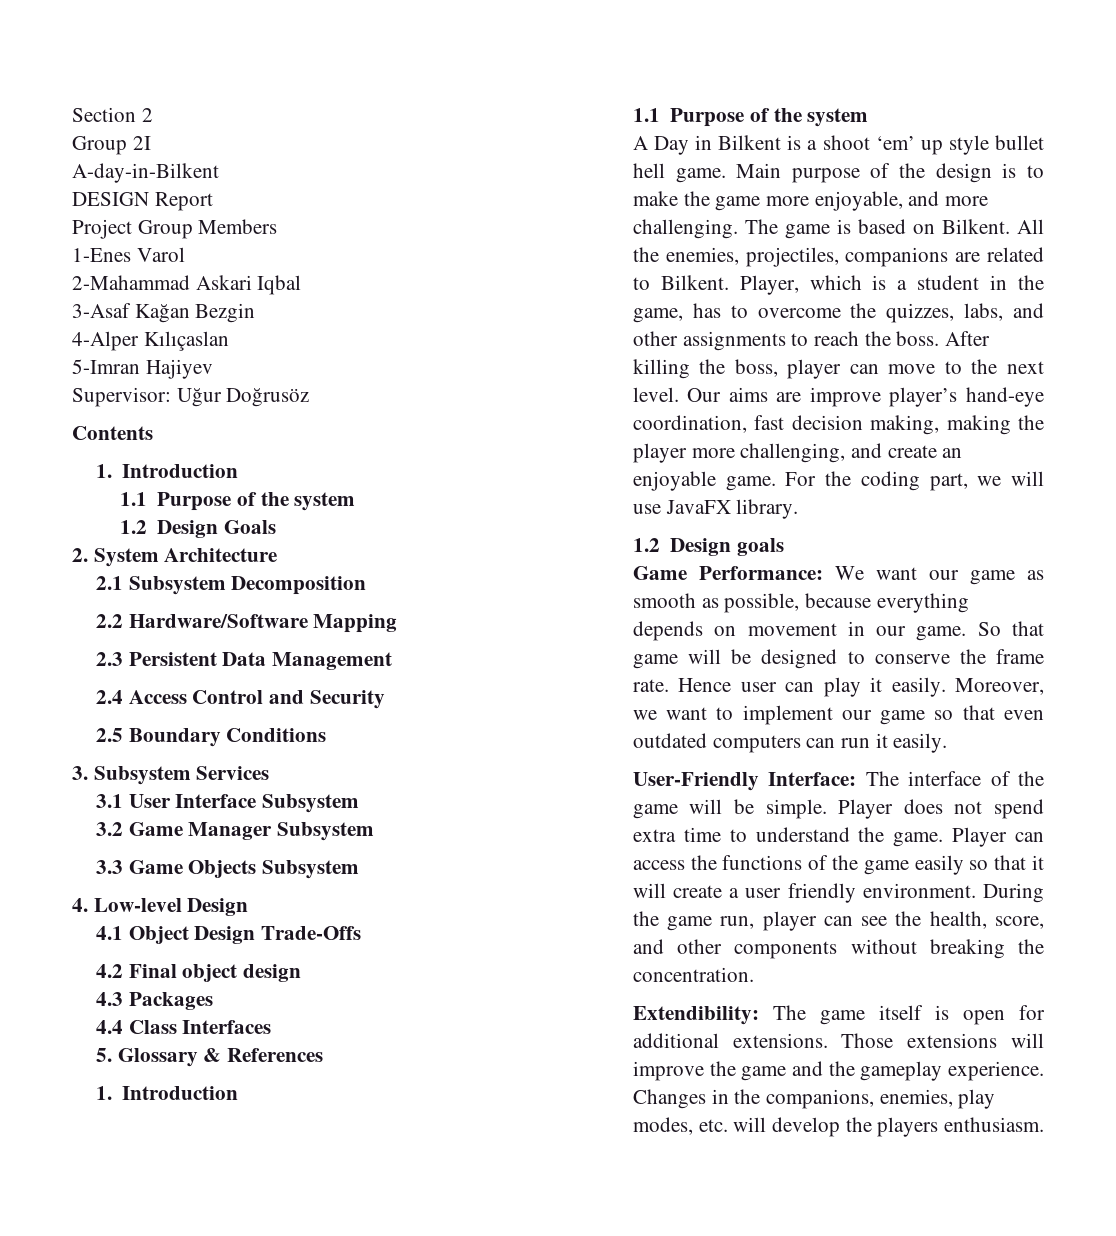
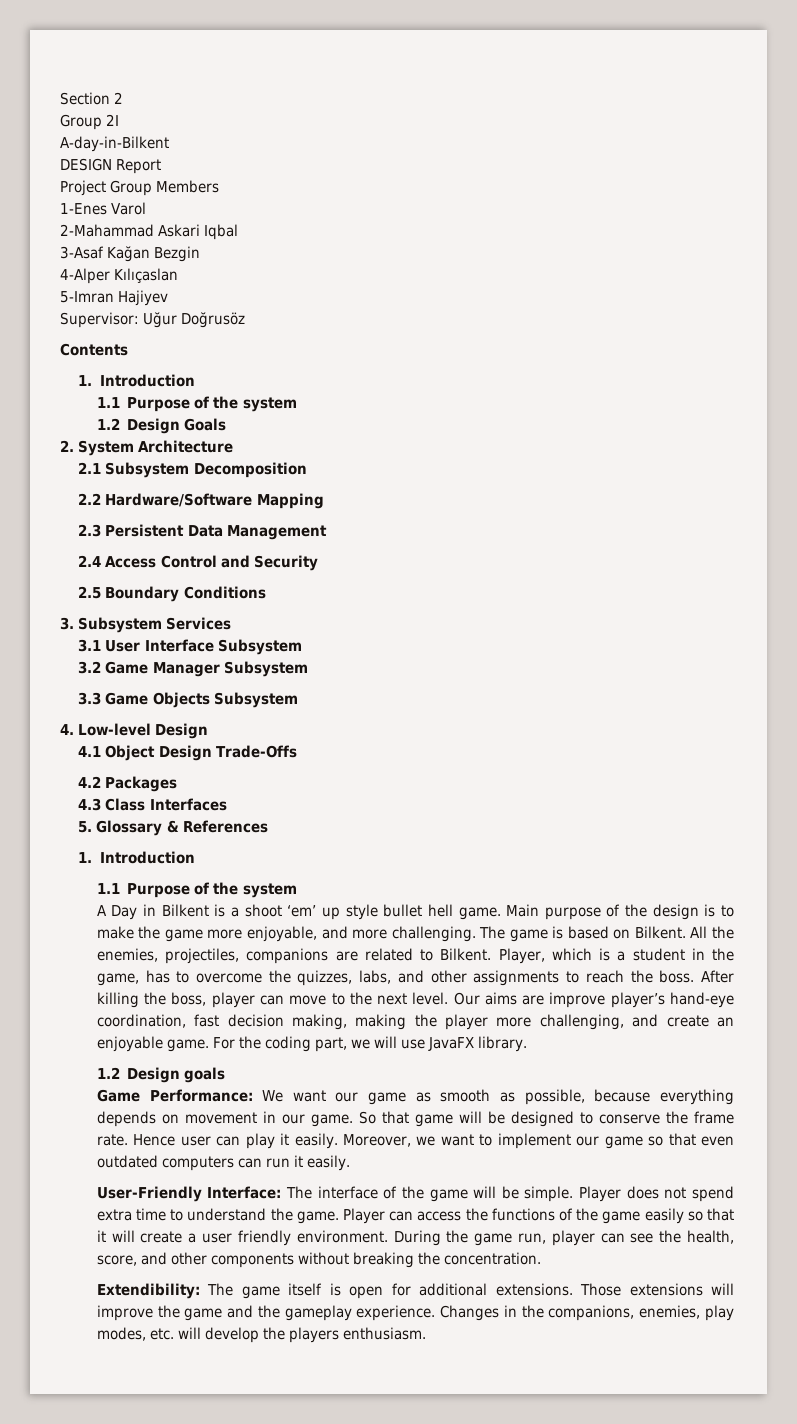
[128,964,301,982] Final object design -> [105,776,178,792] Packages
[128,992,213,1010] [95,1020,123,1034] Packages // 4.4 -> (102, 804) none

